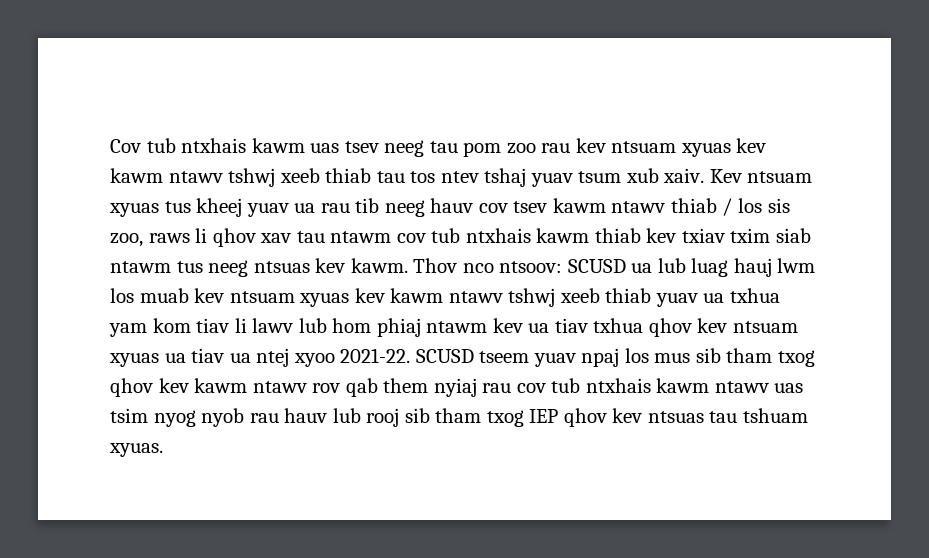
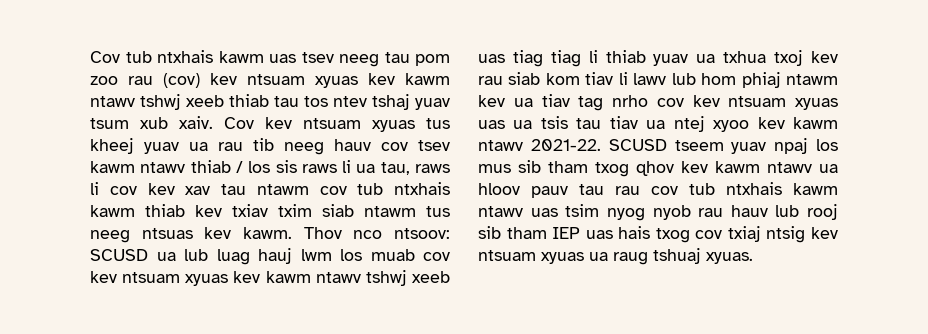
(571, 148) none -> [163,73,200,88] (cov)
[709,169,742,183] Kev -> [224,117,292,129] Cov kev
[110,228,256,247] zoo, raws li qhov -> [301,160,451,175] [90,182,175,195] raws li ua tau, raws li cov kev
[194,288,780,307] [109,323,147,337] kev ntsuam xyuas kev kawm ntawv tshwj xeeb thiab yuav ua txhua yam -> [423,252,450,261] [90,270,450,286] [478,50,838,67] [478,72,541,85] cov kev ntsuam xyuas kev kawm ntawv tshwj xeeb uas tiag tiag li thiab yuav ua txhua txoj kev rau siab
[593,318,799,337] [109,353,186,367] txhua qhov kev ntsuam xyuas ua -> [578,95,838,111] [478,116,602,129] tag nrho cov kev ntsuam xyuas uas ua tsis tau
(335, 360) none -> [757,117,838,129] [478,140,523,151] kev kawm ntawv
[312,378,477,397] rov qab them nyiaj -> [819,164,838,173] [478,183,604,198] ua hloov pauv tau
[486,408,809,427] txog IEP qhov kev ntsuas tau tshuam -> [552,226,838,243] [478,248,701,265] IEP uas hais txog cov txiaj ntsig kev ntsuam xyuas ua raug tshuaj

